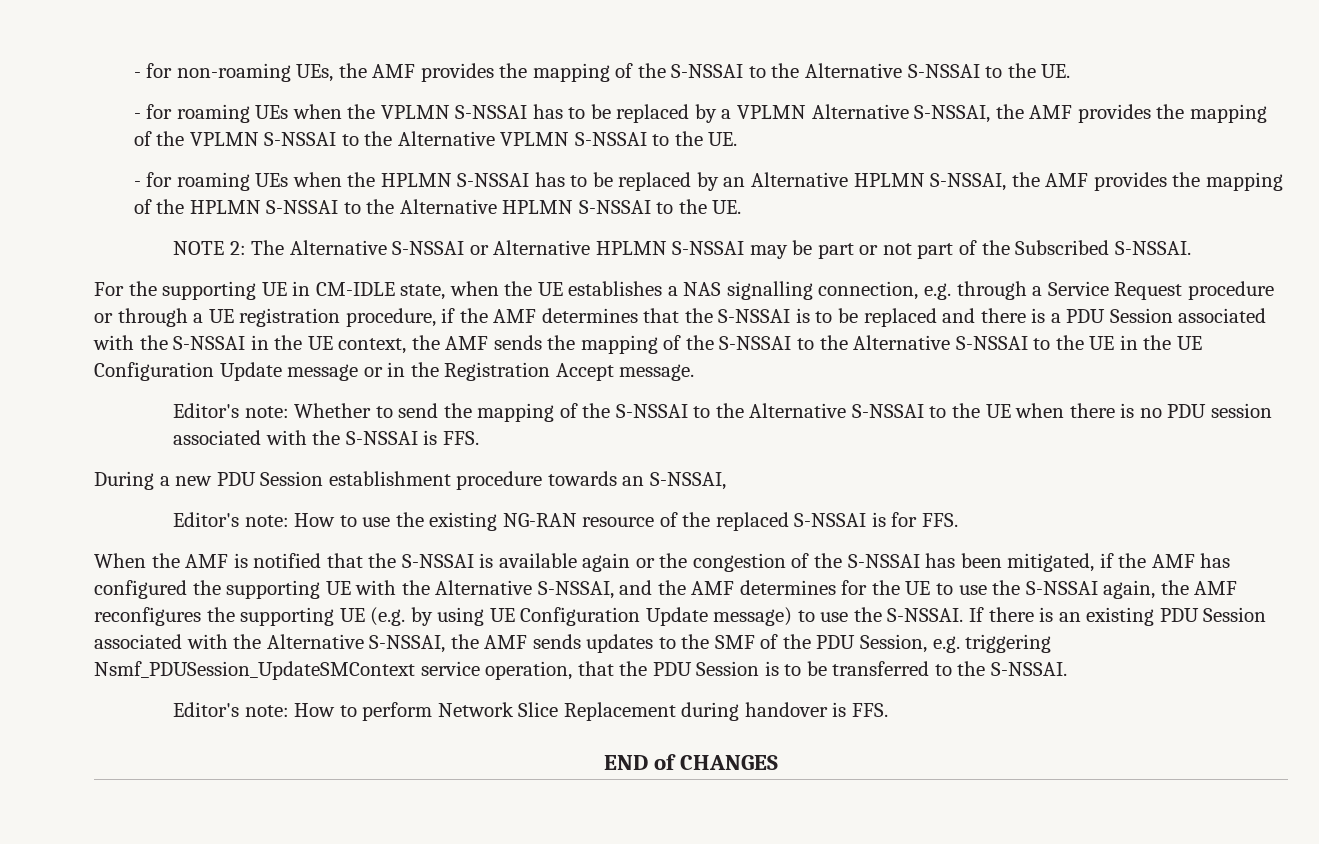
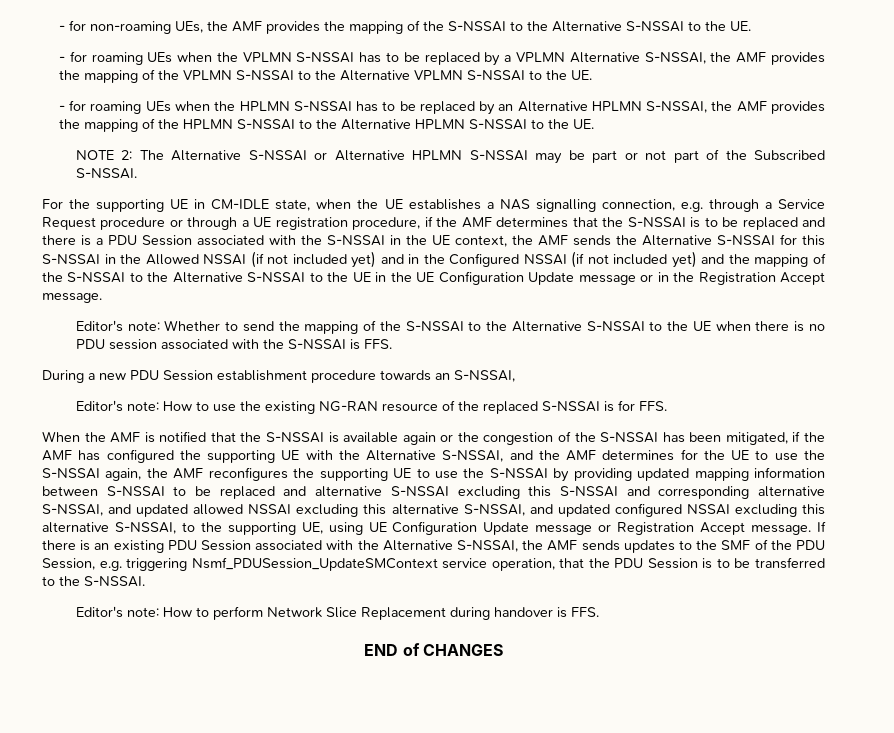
(576, 342) none -> [642,234,825,246] [42,251,750,268] Alternative S-NSSAI for this S-NSSAI in the Allowed NSSAI (if not included yet) and in the Configured NSSAI (if not included yet) and the
[370,607,964,626] (e.g. by using UE Configuration Update message) to use the S-NSSAI. -> [416,467,825,482] [42,486,826,499] [42,503,825,517] [42,521,812,535] to use the S-NSSAI by providing updated mapping information between S-NSSAI to be replaced and alternative S-NSSAI excluding this S-NSSAI and corresponding alternative S-NSSAI, and updated allowed NSSAI excluding this alternative S-NSSAI, and updated configured NSSAI excluding this alternative S-NSSAI, to the supporting UE, using UE Configuration Update message or Registration Accept message.

